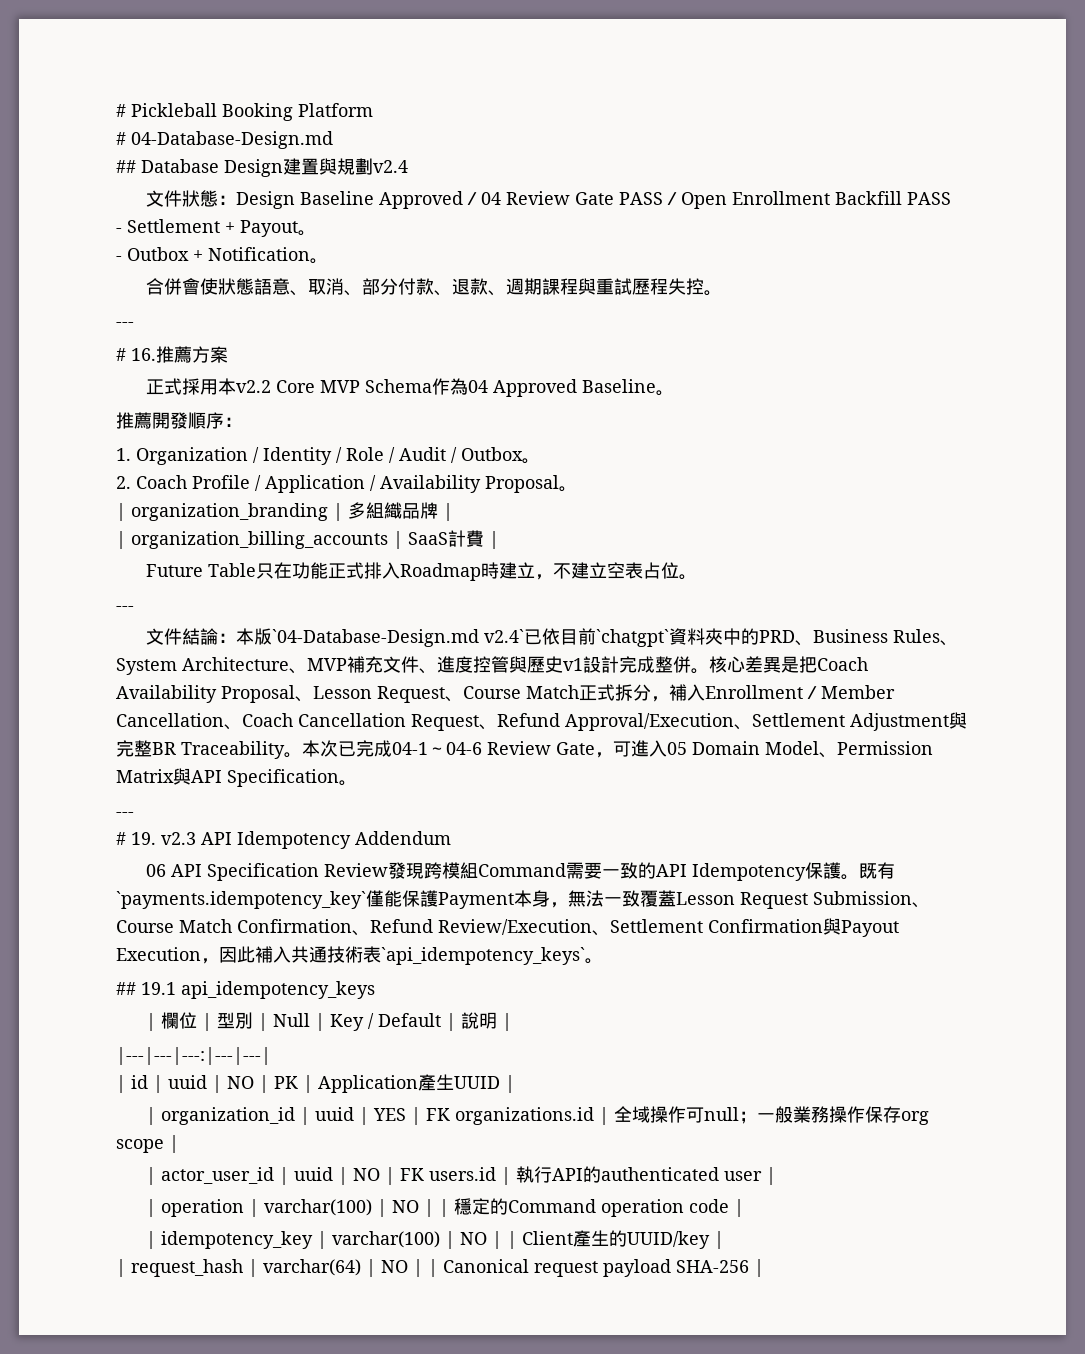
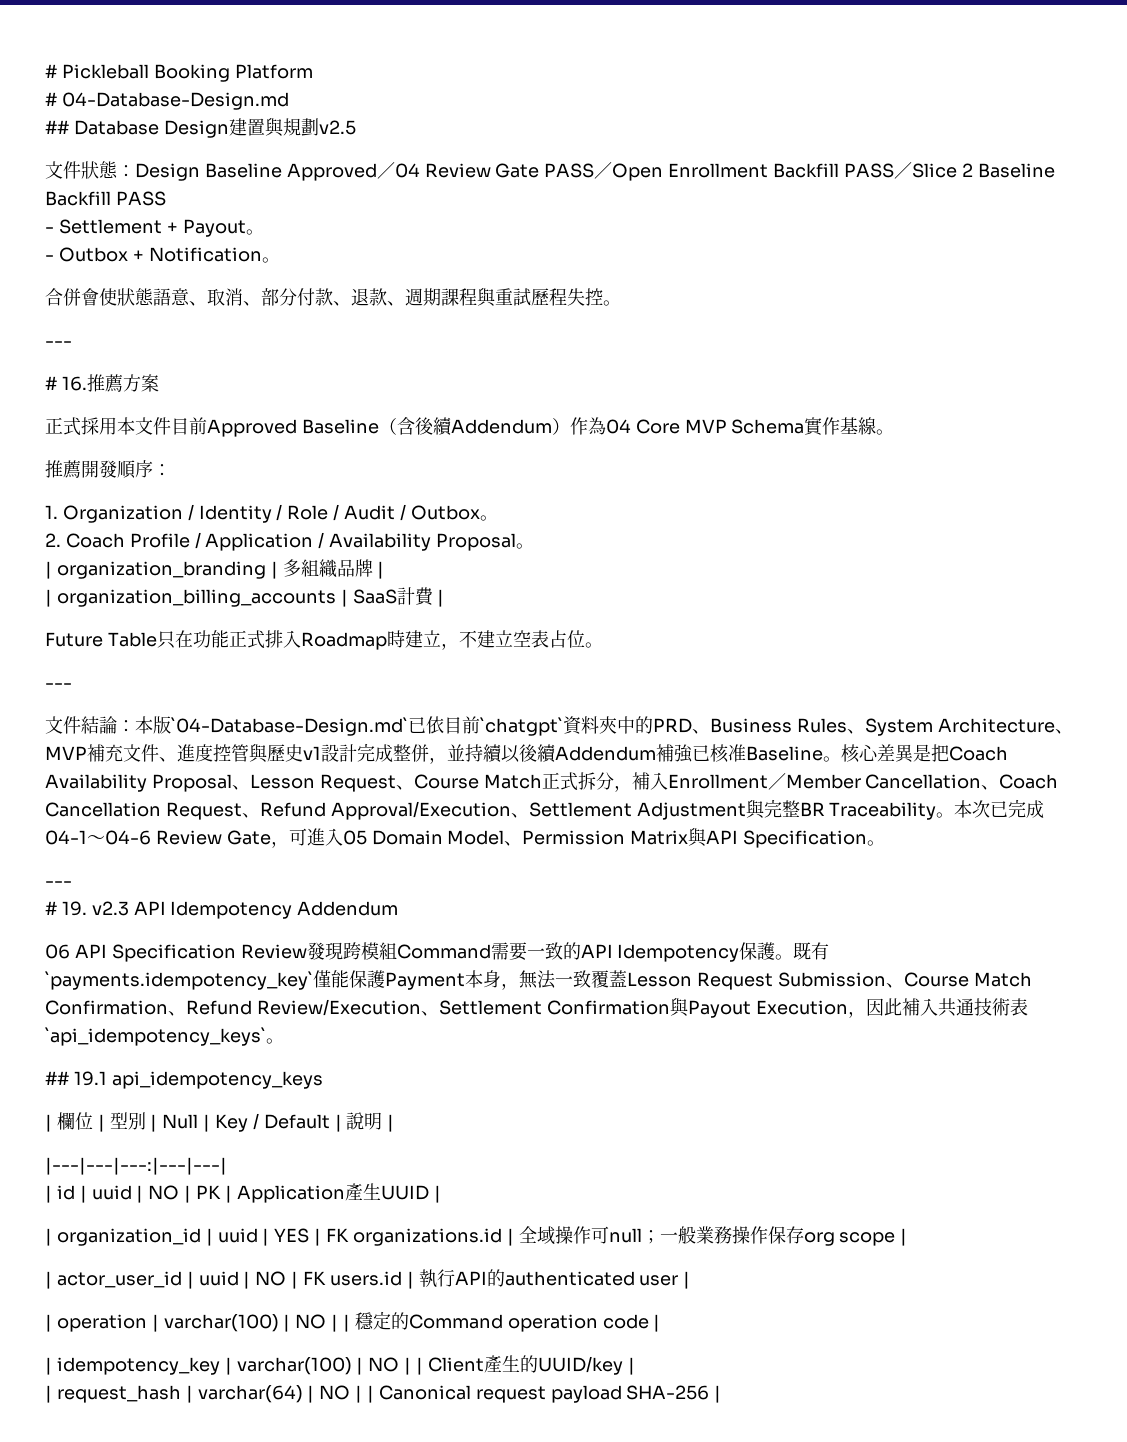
[373,160,408,173] v2.4 -> [318,120,356,135] v2.5
(952, 198) none -> [893,162,1055,179] [45,191,166,206] ／Slice 2 Baseline Backfill PASS
[236,378,657,397] v2.2 Core MVP Schema作為04 Approved Baseline -> [135,417,877,437] 文件目前Approved Baseline（含後續Addendum）作為04 Core MVP Schema實作基線
[272,629,525,647] `04-Database-Design.md v2.4` -> [171,717,408,736] `04-Database-Design.md`
(691, 664) none -> [429,744,823,764] ，並持續以後續Addendum補強已核准Baseline

